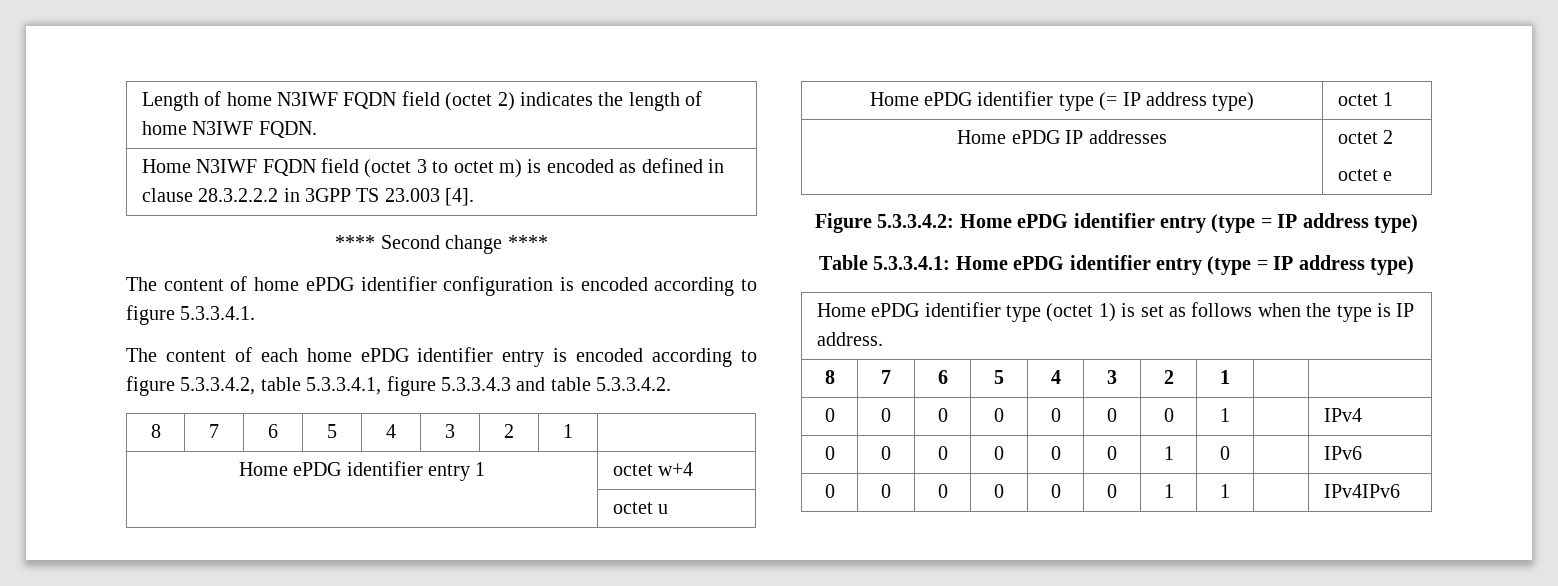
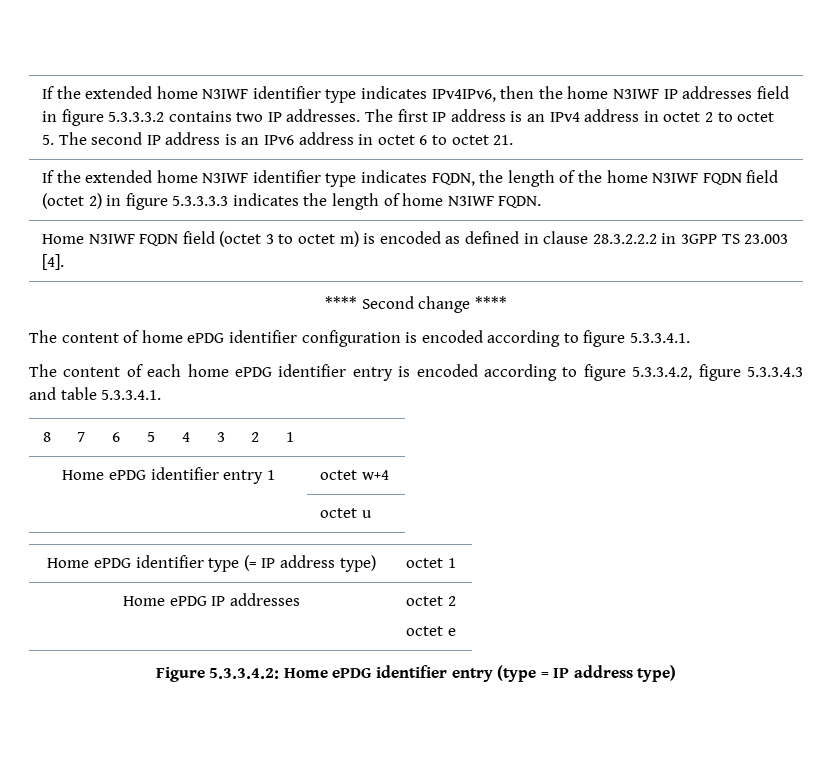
[141,91,222,111] Length of -> [41,86,789,103] [41,109,775,126] [41,132,514,145] [41,170,602,187] If the extended home N3IWF identifier type indicates IPv4IPv6, then the home N3IWF IP addresses field in figure 5.3.3.3.2 contains two IP addresses. The first IP address is an IPv4 address in octet 2 to octet 5. The second IP address is an IPv6 address in octet 6 to octet 21. // If the extended home N3IWF identifier type indicates FQDN, the length of the
(515, 101) none -> [106,193,229,210] in figure 5.3.3.3.3
[260,377,382,395] table 5.3.3.4.1, -> (693, 373) none
[596,377,672,391] 5.3.3.4.2. -> [101,390,162,400] 5.3.3.4.1.
[819,255,1414,275] [816,302,1415,322] [816,332,883,346] [824,370,835,384] [881,370,891,384] [937,370,948,384] [994,370,1004,384] [1050,370,1061,384] [1107,370,1117,384] [1163,370,1174,384] [1220,370,1230,384] [824,408,835,422] [881,408,891,422] [937,408,948,422] [994,408,1004,422] [1050,408,1061,422] [1107,408,1117,422] [1163,408,1174,422] [1220,408,1230,422] [1323,408,1362,422] [824,446,835,460] [881,446,891,460] [937,446,948,460] [994,446,1004,460] [1050,446,1061,460] [1107,446,1117,460] [1163,446,1174,460] [1220,446,1230,460] [1323,446,1362,460] [824,484,835,498] [881,484,891,498] [937,484,948,498] [994,484,1004,498] [1050,484,1061,498] [1107,484,1117,498] [1163,484,1174,498] [1220,484,1230,498] [1323,484,1400,498] // Table 5.3.3.4.1: Home ePDG identifier entry (type = IP address type) // Home ePDG identifier type (octet 1) is set as follows when the type is IP address. // 8 | 7 | 6 | 5 | 4 | 3 | 2 | 1 | | // 0 | 0 | 0 | 0 | 0 | 0 | 0 | 1 | | IPv4 // 0 | 0 | 0 | 0 | 0 | 0 | 1 | 0 | | IPv6 // 0 | 0 | 0 | 0 | 0 | 0 | 1 | 1 | | IPv4IPv6 -> (677, 673) none

